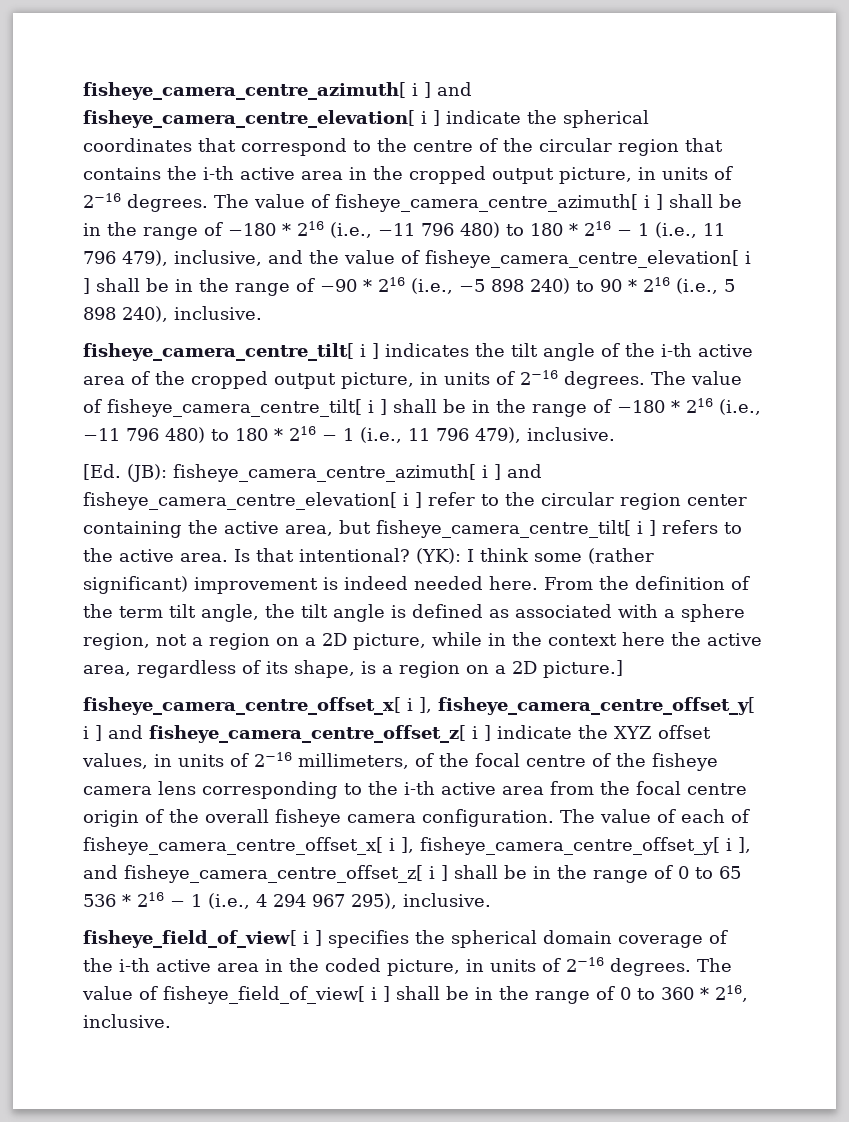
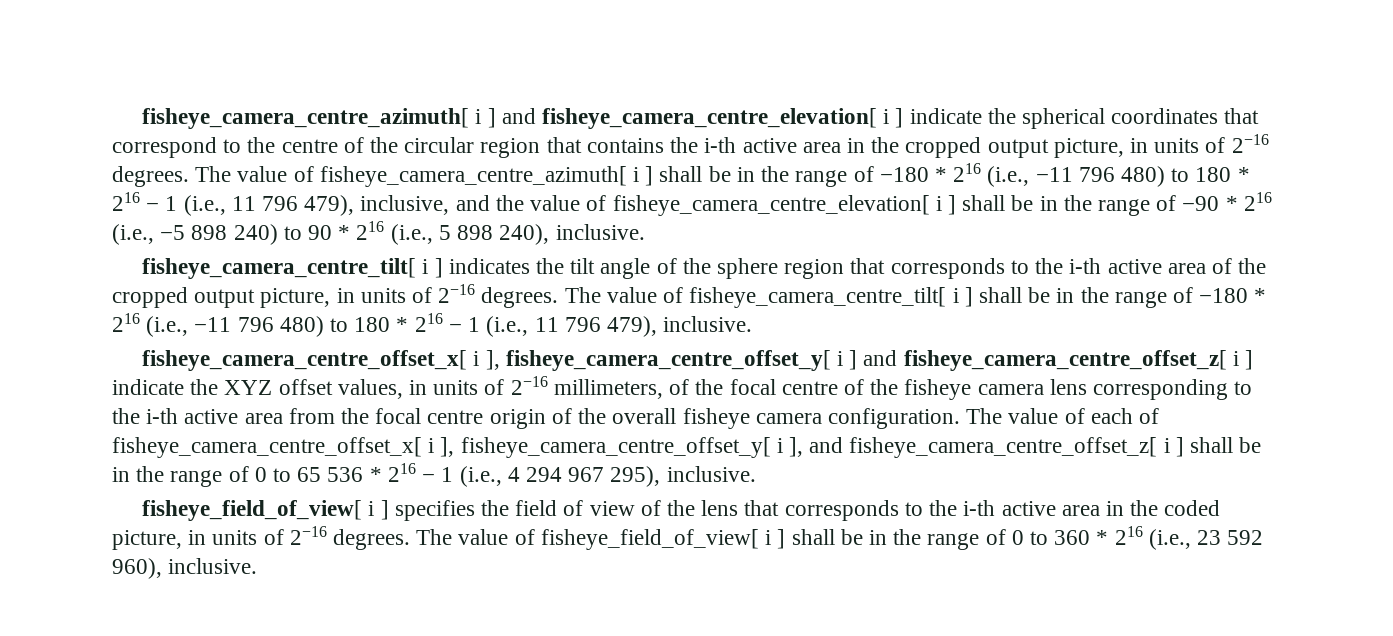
(655, 350) none -> [717,258,1064,279] sphere region that corresponds to the
[83,464,542,482] [83,492,747,510] [83,520,742,538] [83,548,654,564] [83,576,750,594] [83,604,745,622] [83,632,762,650] [83,660,623,678] // [Ed. (JB): fisheye_camera_centre_azimuth[ i ] and fisheye_camera_centre_elevation[ i ] refer to the circular region center containing the active area, but fisheye_camera_centre_tilt[ i ] refers to the active area. Is that intentional? (YK): I think some (rather significant) improvement is indeed needed here. From the definition of the term tilt angle, the tilt angle is defined as associated with a sphere region, not a region on a 2D picture, while in the context here the active area, regardless of its shape, is a region on a 2D picture.] -> (753, 324) none
[451,930,728,948] spherical domain coverage of -> [515,500,923,521] field of view of the lens that corresponds to
[715,985,748,1002] 216, -> [1114,526,1264,550] [112,558,162,579] 216 (i.e., 23 592 960),

